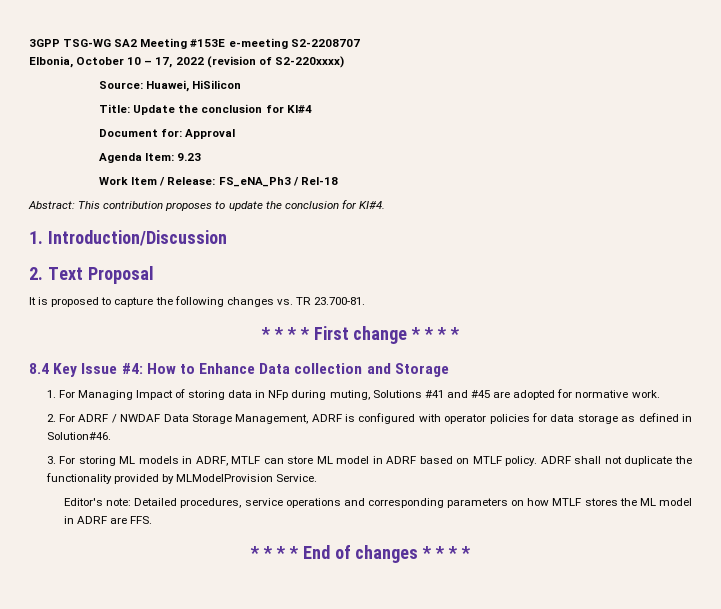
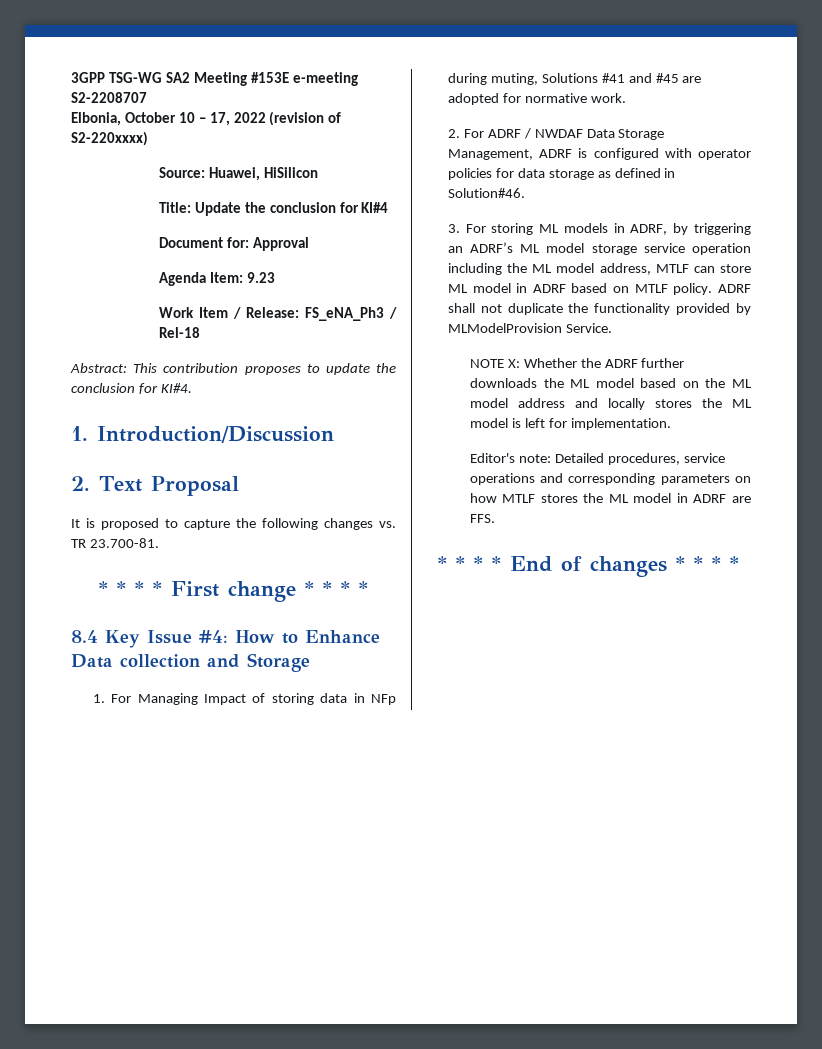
(228, 461) none -> [673,223,751,235] [447,242,751,255] [447,263,651,275] by triggering an ADRF’s ML model storage service operation including the ML model address,
(317, 478) none -> [469,358,685,368] [469,378,753,388] [469,398,752,410] [469,418,671,430] // NOTE X: Whether the ADRF further downloads the ML model based on the ML model address and locally stores the ML model is left for implementation.

